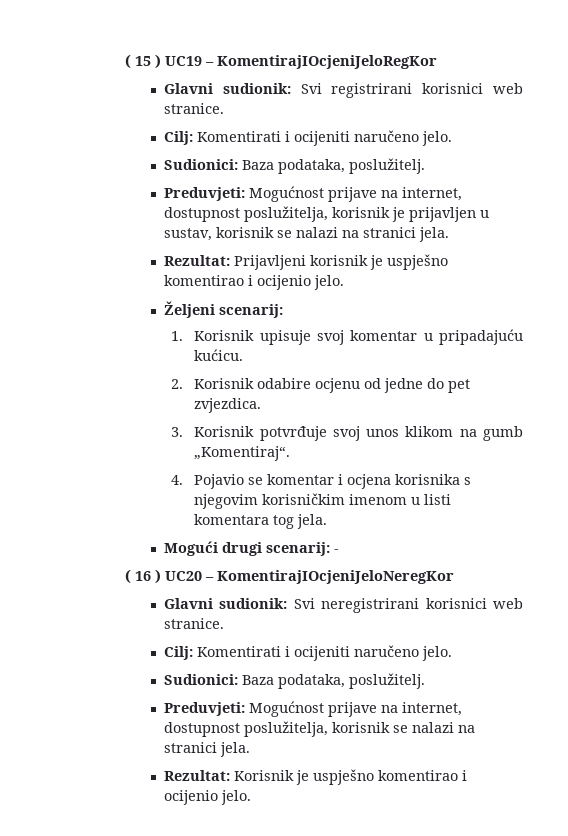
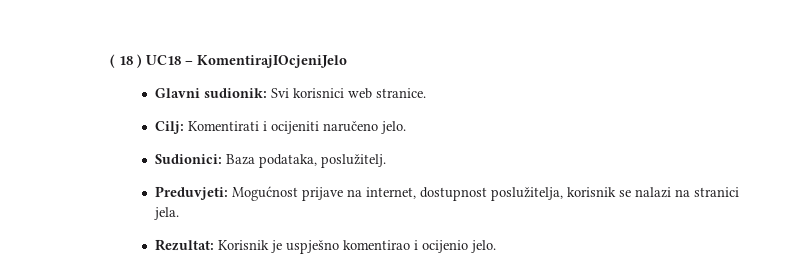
[125,54,438,69] [164,83,523,98] [164,103,225,114] [164,130,453,146] [164,158,426,174] [164,186,463,202] [164,206,490,222] [164,227,450,242] [164,254,449,270] [164,275,345,290] [164,301,284,318] [171,329,524,345] [194,349,244,361] [171,378,471,393] [194,398,262,413] [171,426,524,441] [194,446,291,461] [171,474,472,489] [194,493,452,509] [194,514,328,529] [164,541,340,556] [125,569,455,584] [164,598,420,613] ( 15 ) UC19 – KomentirajIOcjeniJeloRegKor // Glavni sudionik: Svi registrirani korisnici web stranice. // Cilj: Komentirati i ocijeniti naručeno jelo. // Sudionici: Baza podataka, poslužitelj. // Preduvjeti: Mogućnost prijave na internet, dostupnost poslužitelja, korisnik je prijavljen u sustav, korisnik se nalazi na stranici jela. // Rezultat: Prijavljeni korisnik je uspješno komentirao i ocijenio jelo. // Željeni scenarij: // 1. Korisnik upisuje svoj komentar u pripadajuću kućicu. // 2. Korisnik odabire ocjenu od jedne do pet zvjezdica. // 3. Korisnik potvrđuje svoj unos klikom na gumb „Komentiraj“. // 4. Pojavio se komentar i ocjena korisnika s njegovim korisničkim imenom u listi komentara tog jela. // Mogući drugi scenarij: - // ( 16 ) UC20 – KomentirajIOcjeniJeloNeregKor // Glavni sudionik: Svi neregistrirani -> [109,54,347,68] [154,88,289,98] ( 18 ) UC18 – KomentirajIOcjeniJelo // Glavni sudionik: Svi

